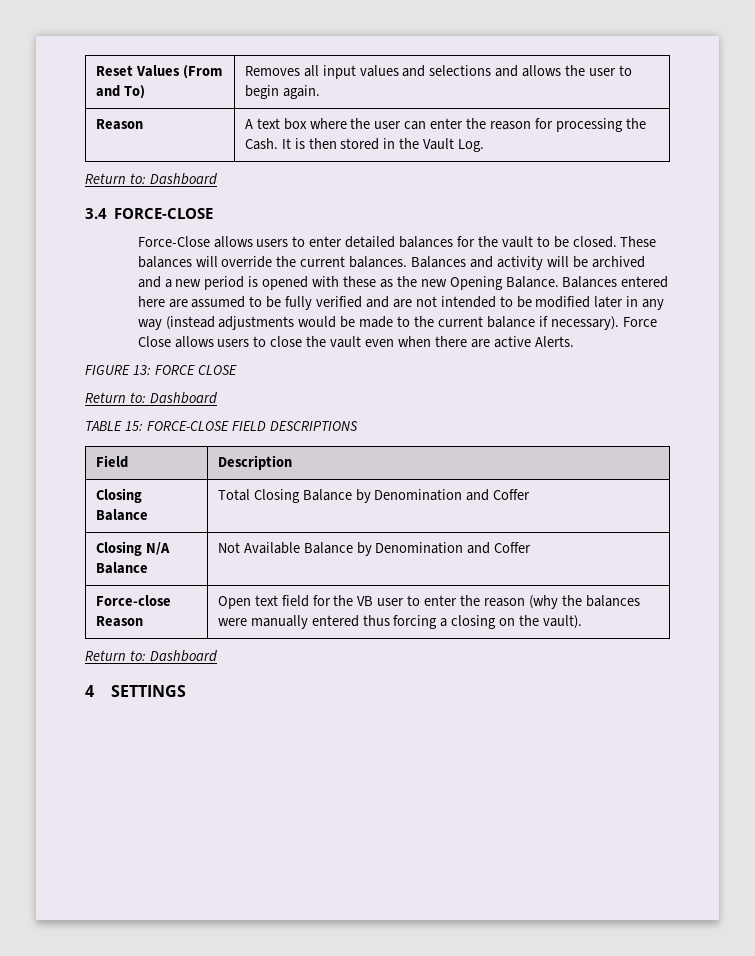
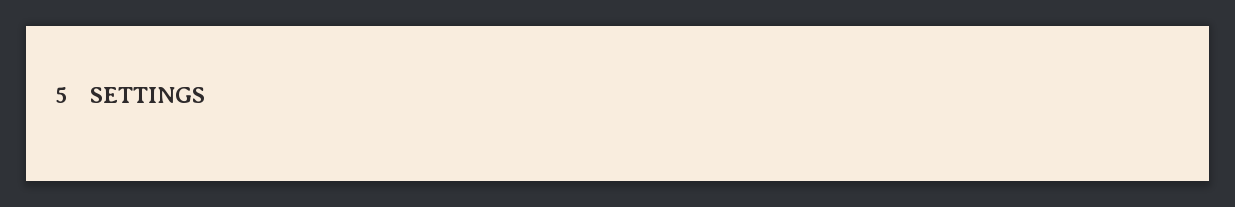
[95,65,222,79] [95,85,145,99] [244,65,632,79] [244,85,320,99] [95,119,143,130] [244,118,646,132] [244,138,485,152] [85,173,217,185] [85,208,214,219] [137,236,657,248] [137,256,645,270] [137,276,669,290] [137,296,665,310] [137,316,657,330] [137,336,574,348] [85,365,237,375] [85,392,217,404] [85,421,358,431] [95,455,128,468] [217,455,292,470] [95,488,142,503] [95,509,148,521] [217,489,531,503] [95,541,170,556] [95,562,148,574] [217,542,532,556] [95,595,171,606] [95,616,143,627] [217,595,640,609] [217,615,582,629] [85,650,217,662] [85,685,94,697] Reset Values (From and To) | Removes all input values and selections and allows the user to begin again. // Reason | A text box where the user can enter the reason for processing the Cash. It is then stored in the Vault Log. // Return to: Dashboard // 3.4 FORCE-CLOSE // Force-Close allows users to enter detailed balances for the vault to be closed. These balances will override the current balances. Balances and activity will be archived and a new period is opened with these as the new Opening Balance. Balances entered here are assumed to be fully verified and are not intended to be modified later in any way (instead adjustments would be made to the current balance if necessary). Force Close allows users to close the vault even when there are active Alerts. // FIGURE 13: FORCE CLOSE // Return to: Dashboard // TABLE 15: FORCE-CLOSE FIELD DESCRIPTIONS // Field | Description // Closing Balance | Total Closing Balance by Denomination and Coffer // Closing N/A Balance | Not Available Balance by Denomination and Coffer // Force-close Reason | Open text field for the VB user to enter the reason (why the balances were manually entered thus forcing a closing on the vault). // Return to: Dashboard // 4 -> [55,87,67,103] 5

